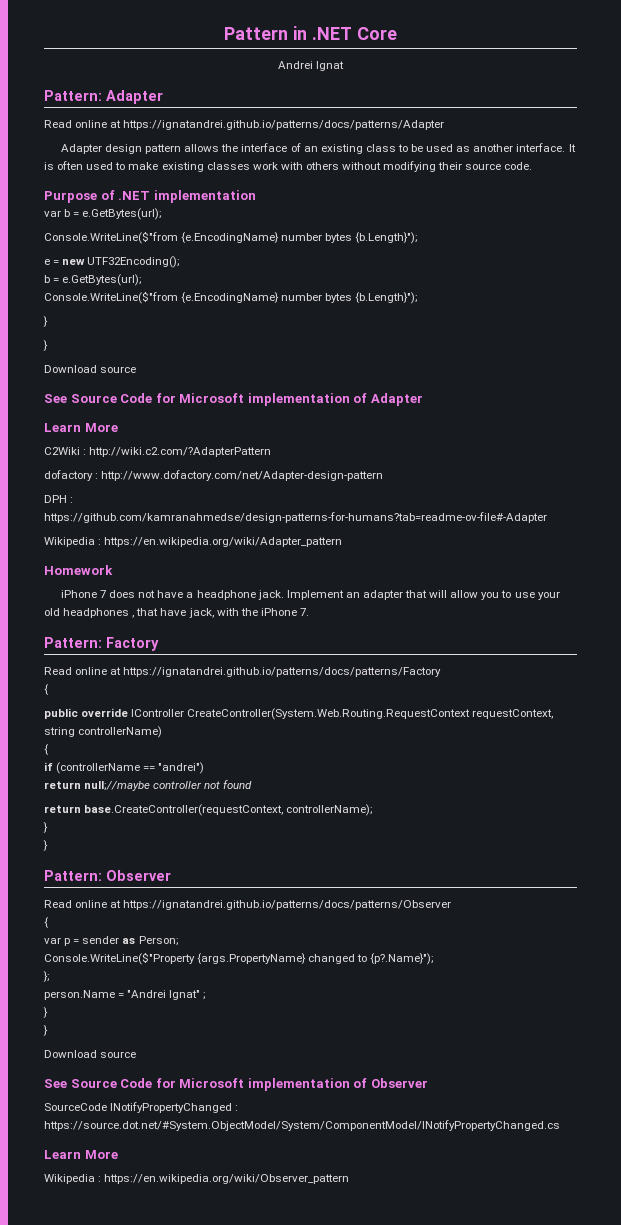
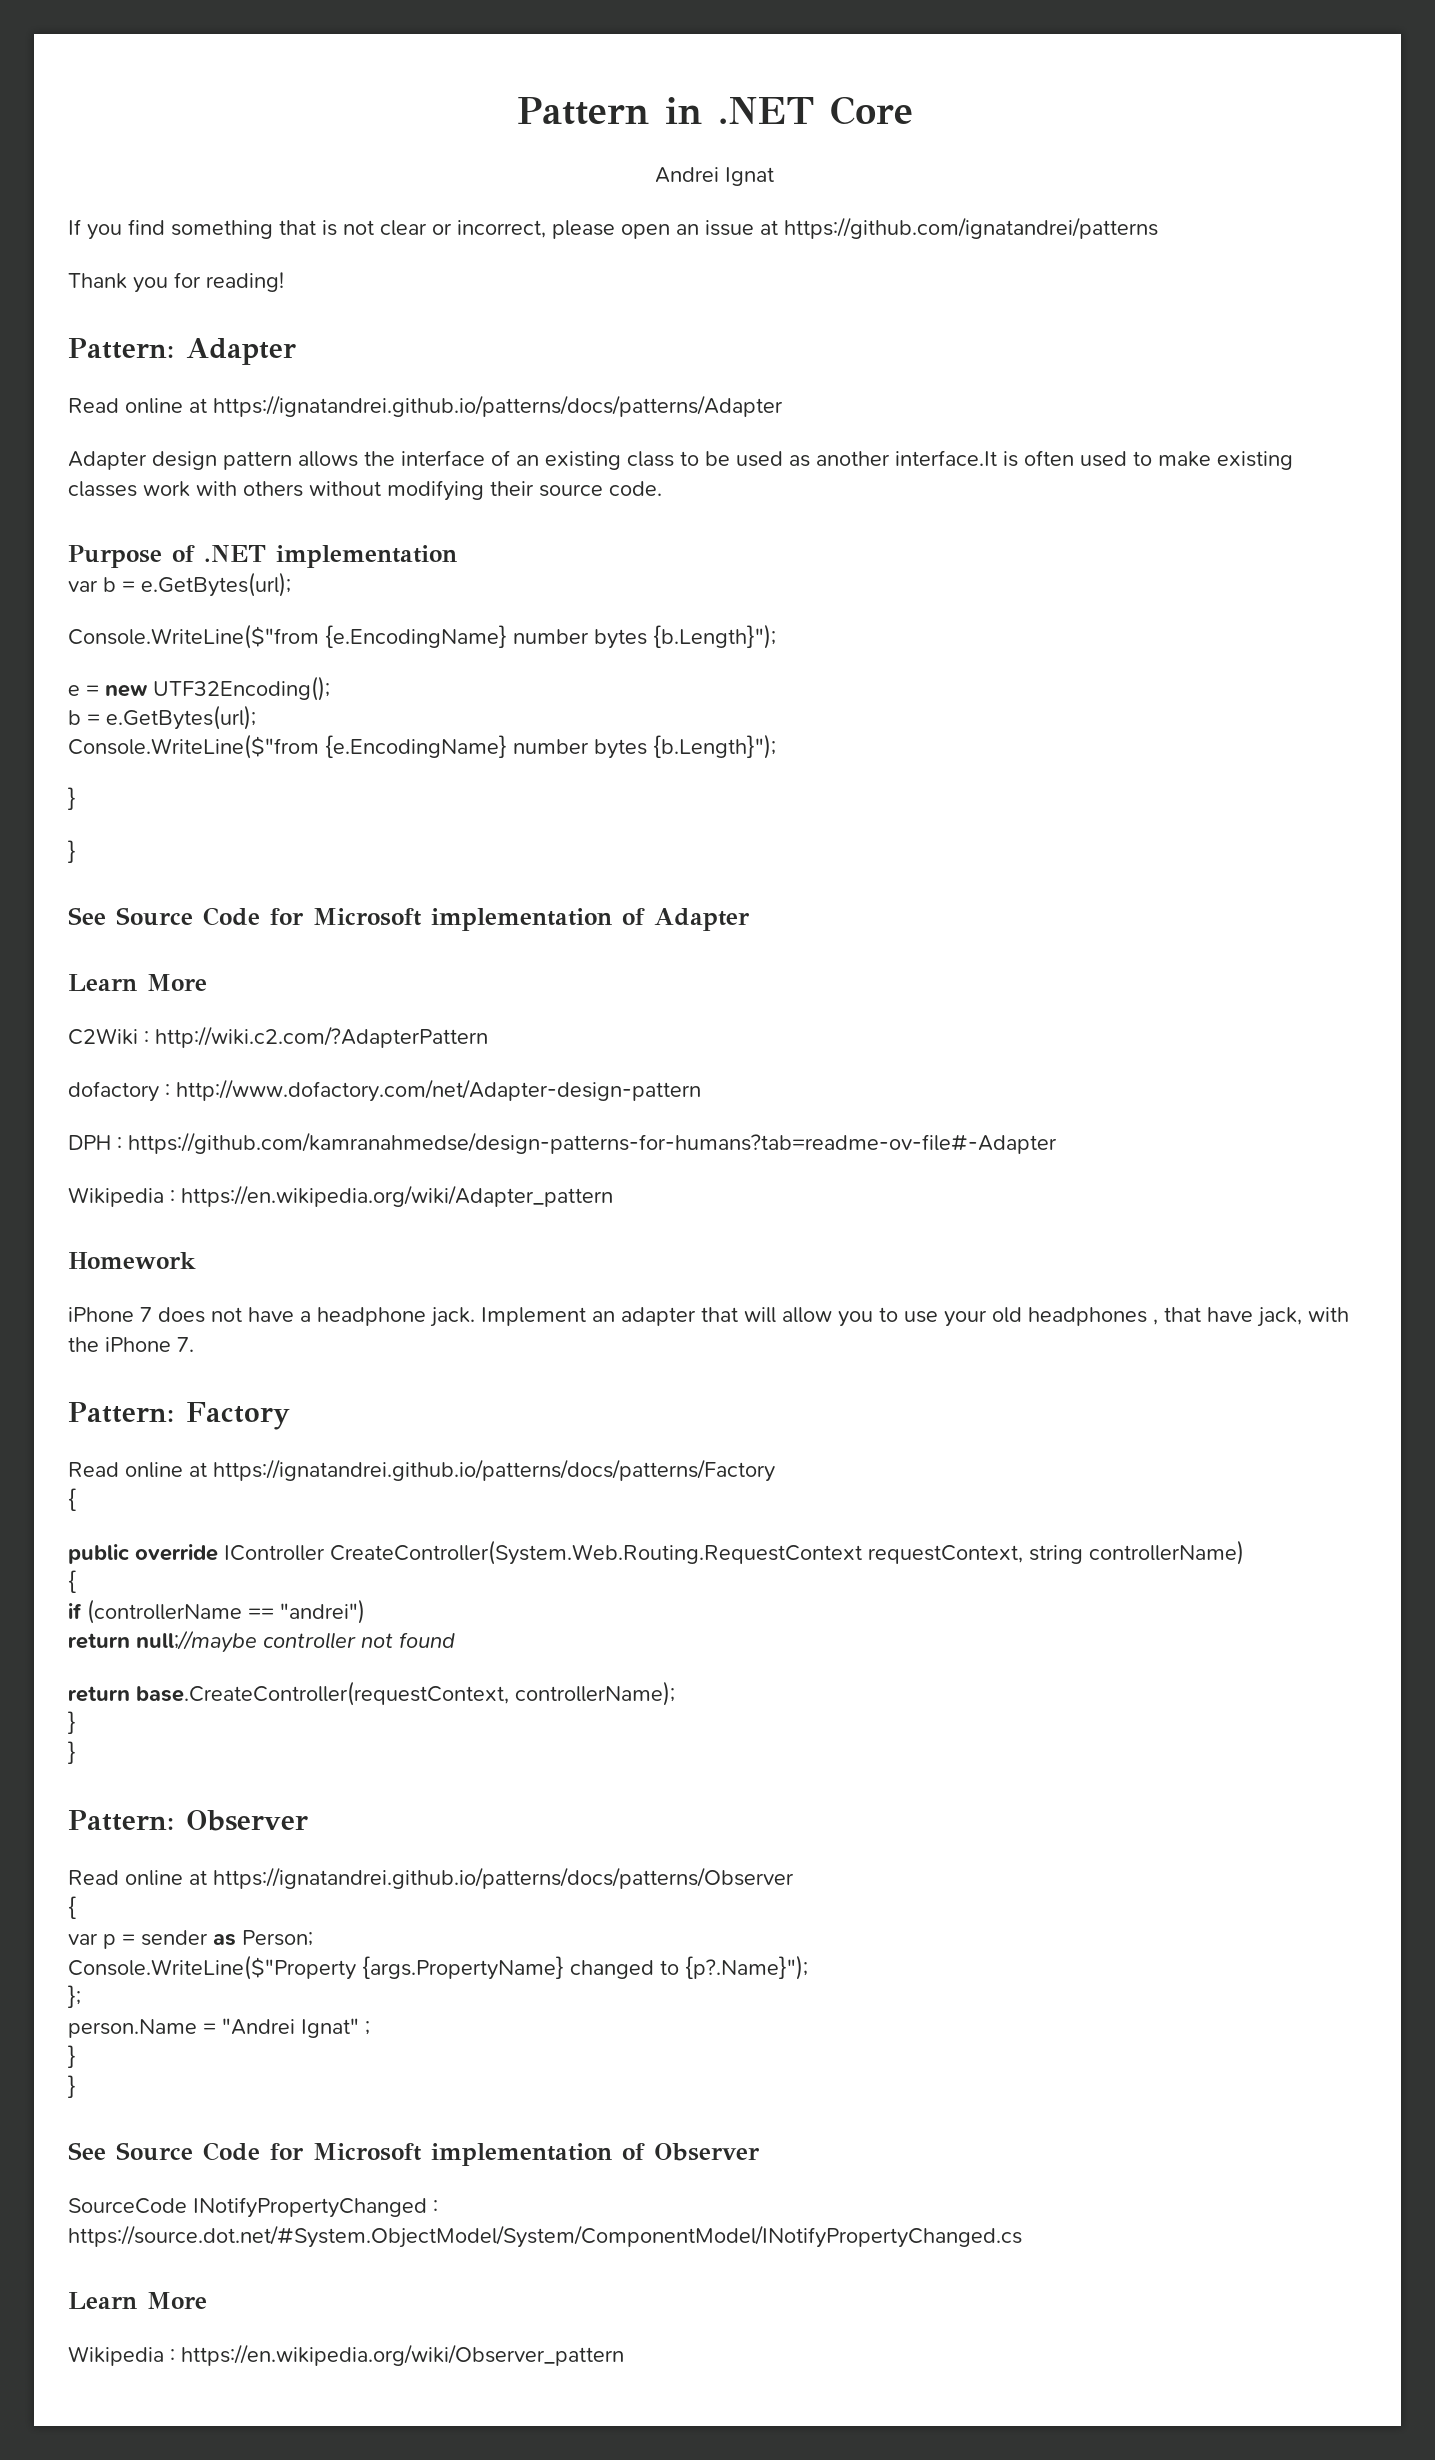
(345, 66) none -> [68,217,1158,240] [68,272,284,293] // If you find something that is not clear or incorrect, please open an issue at https://github.com/ignatandrei/patterns // Thank you for reading!
[516,143,576,152] interface. It -> [895,450,997,466] interface.It
[44,365,137,373] // Download source -> (76, 851) none
[44,1050,137,1058] // Download source -> (76, 2086) none

